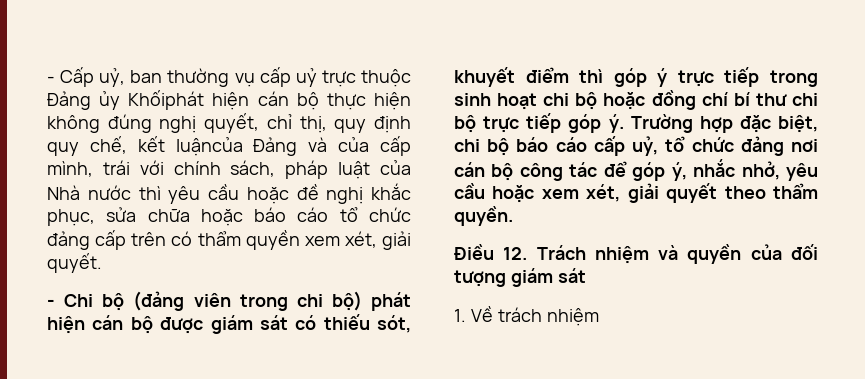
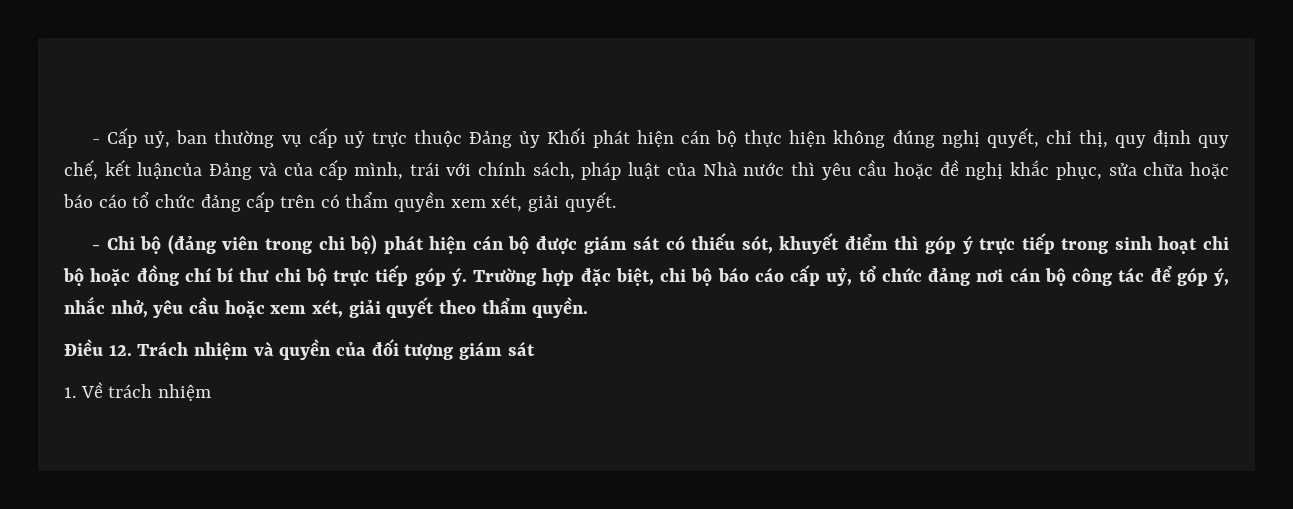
[128,90,205,110] Khốiphát -> [547,128,631,148] Khối phát

